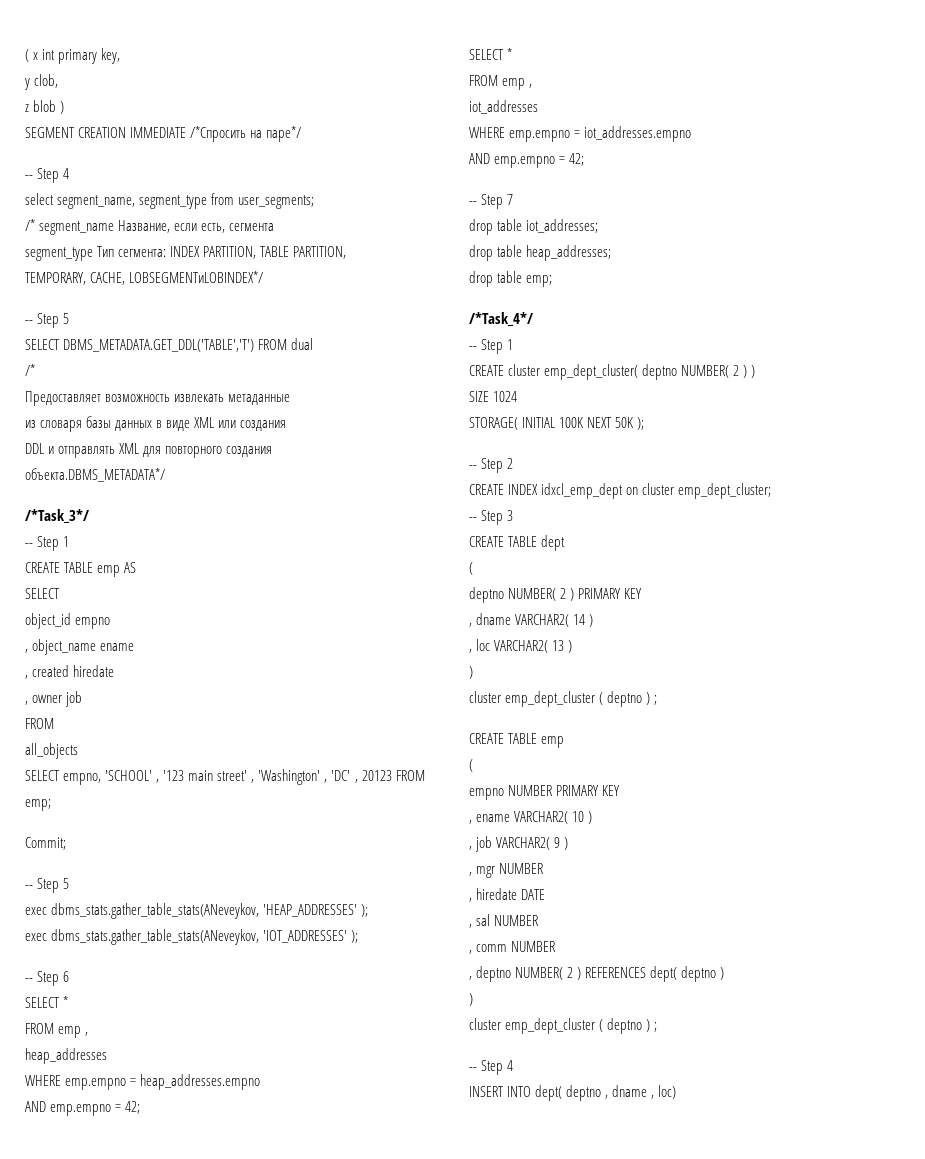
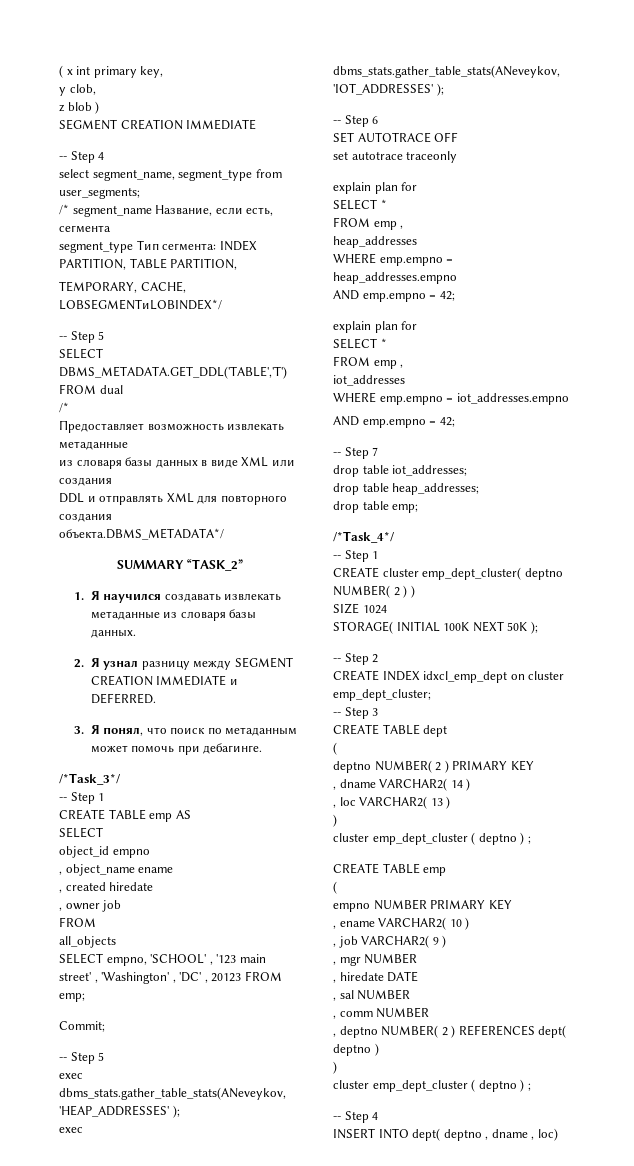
[190,126,302,142] /*Спросить на паре*/ -> (257, 124) none
(165, 475) none -> [117,559,243,571] [74,591,282,603] [90,609,257,621] [90,629,136,638] [74,657,293,670] [90,675,238,686] [90,693,156,704] [74,725,298,736] [90,743,263,755] // SUMMARY “TASK_2” // 1. Я научился создавать извлекать метаданные из словаря базы данных. // 2. Я узнал разницу между SEGMENT CREATION IMMEDIATE и DEFERRED. // 3. Я понял, что поиск по метаданным может помочь при дебагинге.
(70, 976) none -> [333,132,459,143] [333,151,458,163] [333,182,418,194] // SET AUTOTRACE OFF // set autotrace traceonly // explain plan for
(141, 1107) none -> [333,321,418,333] // explain plan for

